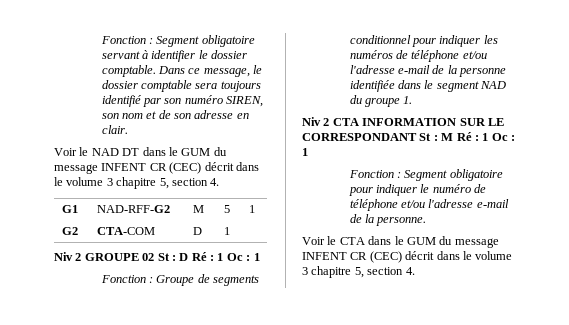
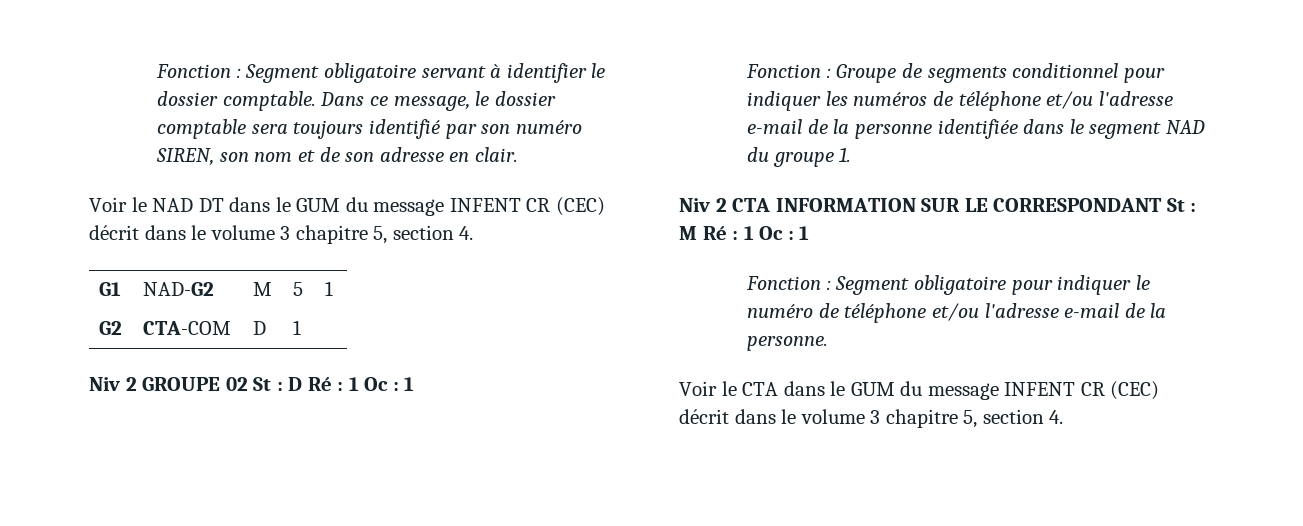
[97,205,171,213] NAD-RFF-G2 -> [143,282,215,296] NAD-G2

